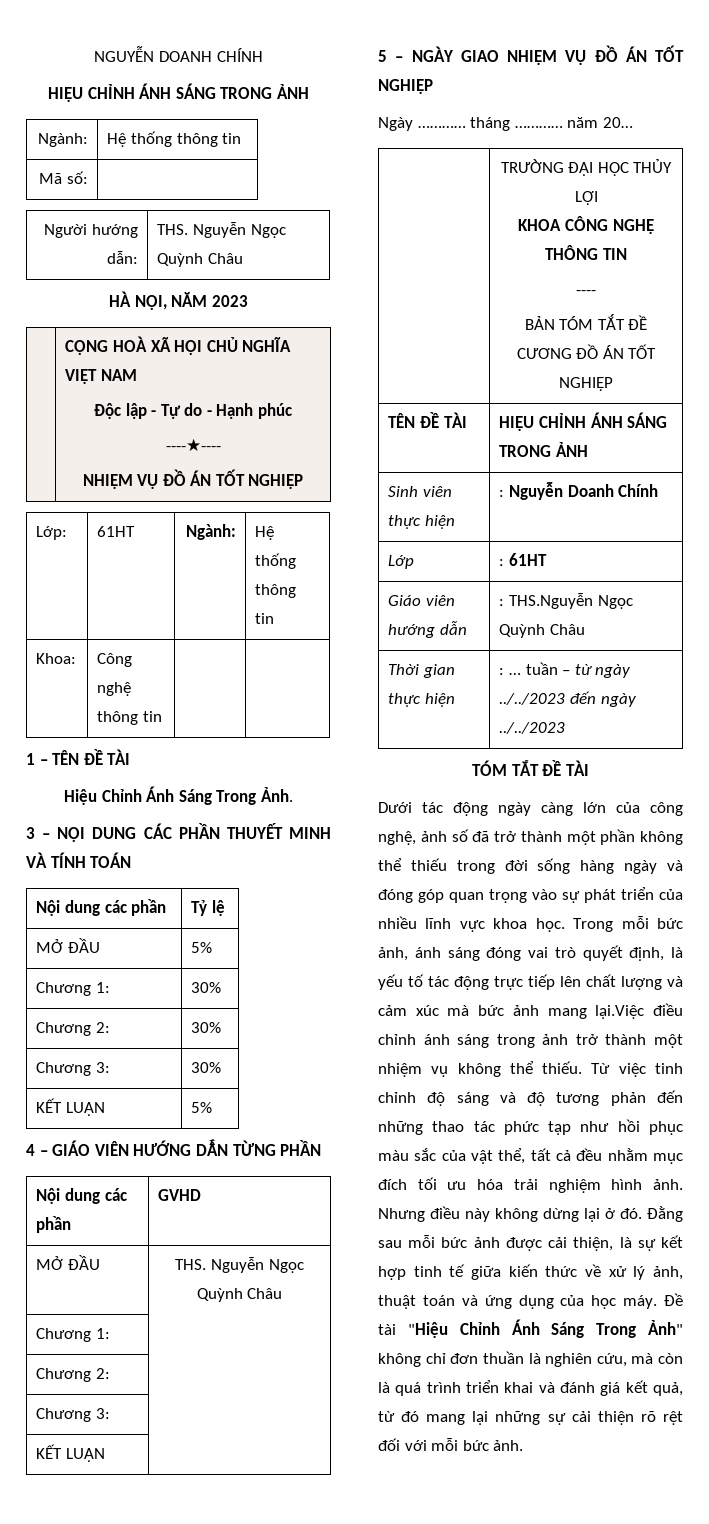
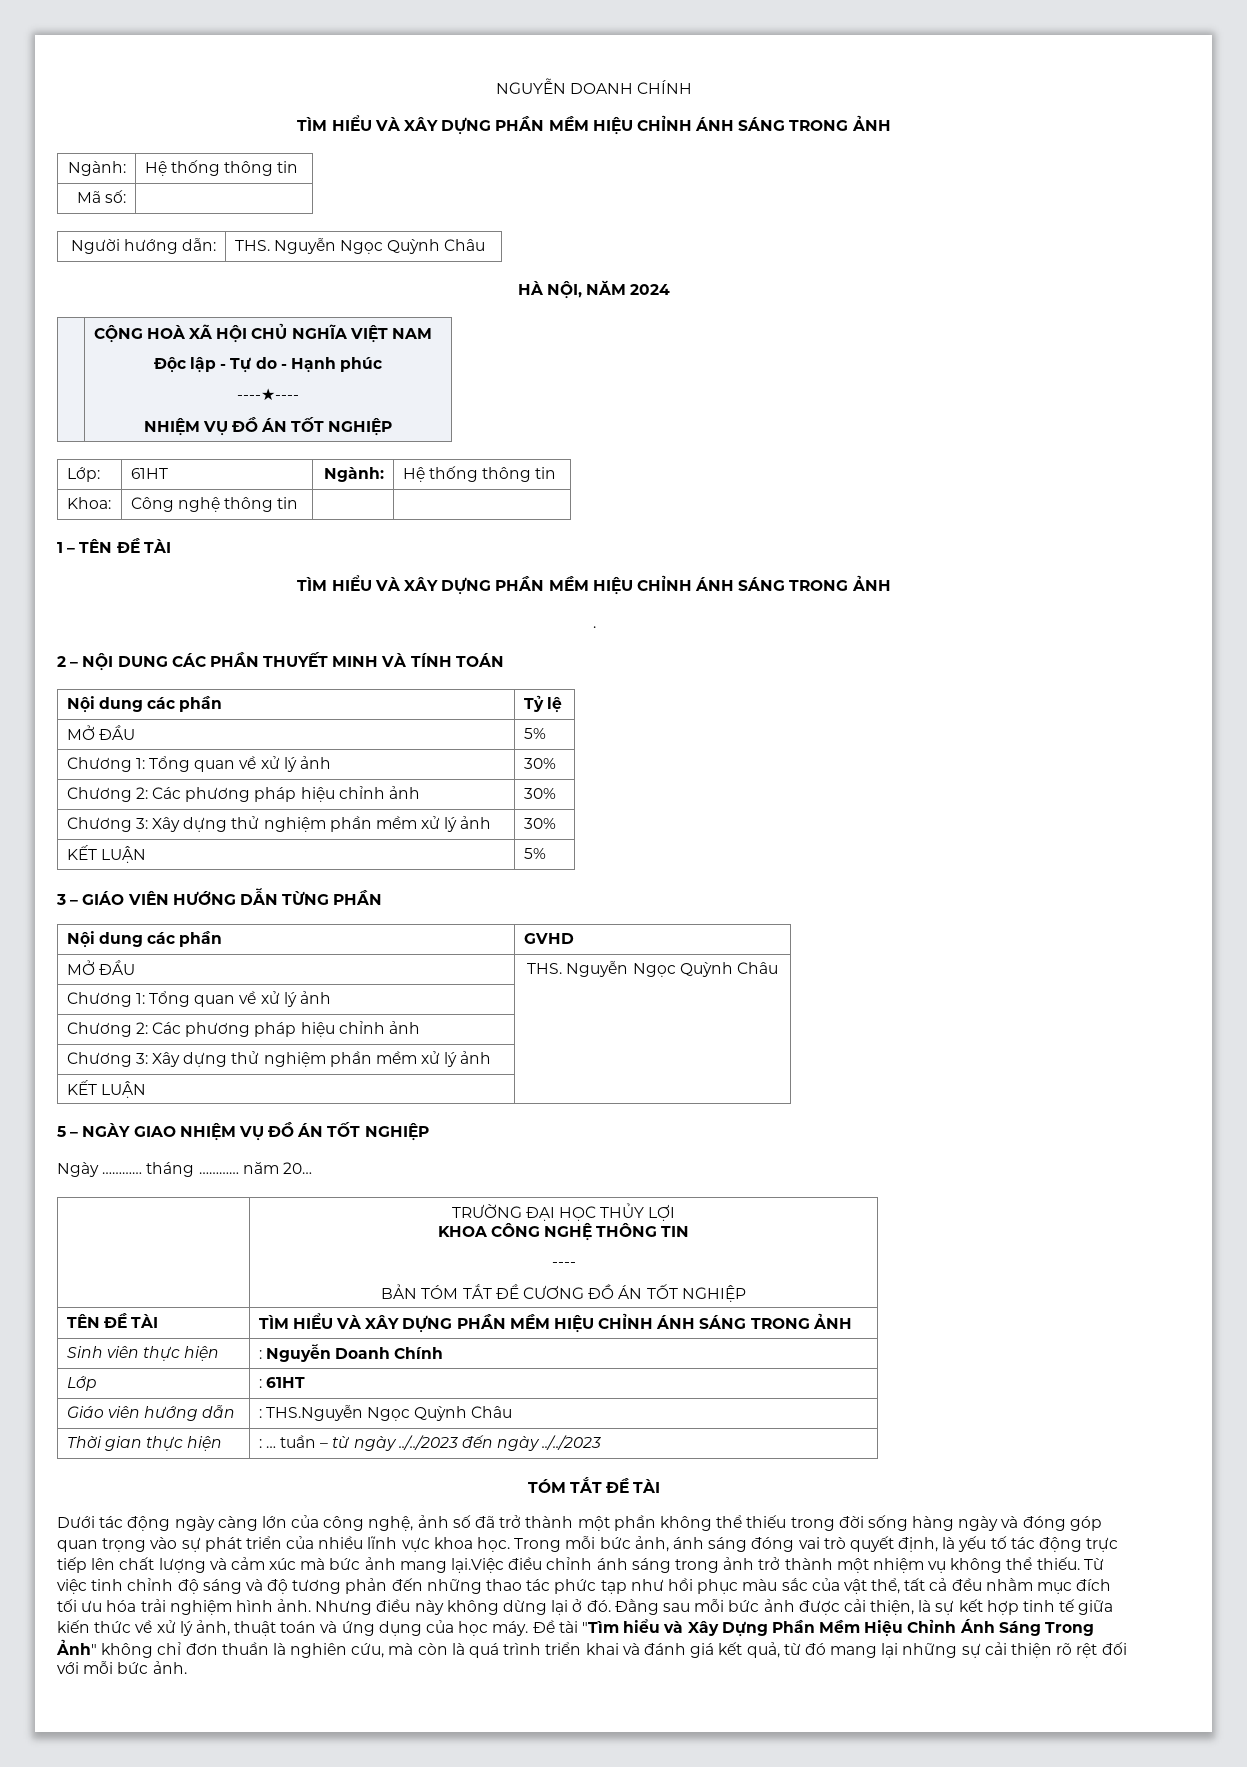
(263, 55) none -> [297,115,589,135] TÌM HIỂU VÀ XÂY DỰNG PHẦN MỀM
[211,295,248,307] 2023 -> [630,284,671,295] 2024
[64,786,293,805] [26,827,35,839] Hiệu Chỉnh Ánh Sáng Trong Ảnh. // 3 -> [297,575,891,595] [592,626,596,628] [57,656,66,667] TÌM HIỂU VÀ XÂY DỰNG PHẦN MỀM HIỆU CHỈNH ÁNH SÁNG TRONG ẢNH // . // 2
[191,982,222,993] [36,1022,110,1036] [191,1022,222,1033] [36,1062,110,1076] | 30% // Chương 2: | 30% // Chương 3: -> [148,756,331,772] [523,758,556,769] [66,786,420,802] [523,788,556,799] [66,816,492,832] Tổng quan về xử lý ảnh | 30% // Chương 2: Các phương pháp hiệu chỉnh ảnh | 30% // Chương 3: Xây dựng thử nghiệm phần mềm xử lý ảnh
[26,1144,35,1156] 4 -> [56,894,66,905] 3
[36,1368,110,1382] [36,1408,110,1422] | // Chương 2: | // Chương 3: -> [148,991,331,1007] [66,1021,420,1037] [66,1051,492,1067] Tổng quan về xử lý ảnh | // Chương 2: Các phương pháp hiệu chỉnh ảnh | // Chương 3: Xây dựng thử nghiệm phần mềm xử lý ảnh
(467, 420) none -> [258,1313,550,1333] TÌM HIỂU VÀ XÂY DỰNG PHẦN MỀM
[407,1322,448,1338] "Hiệu -> [581,1619,904,1637] "Tìm hiểu và Xây Dựng Phần Mềm Hiệu

